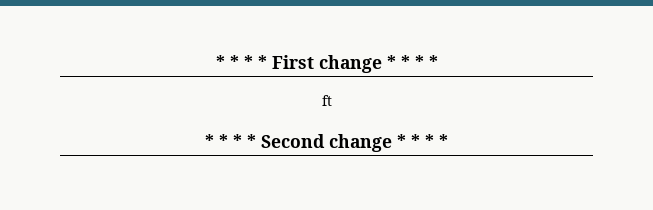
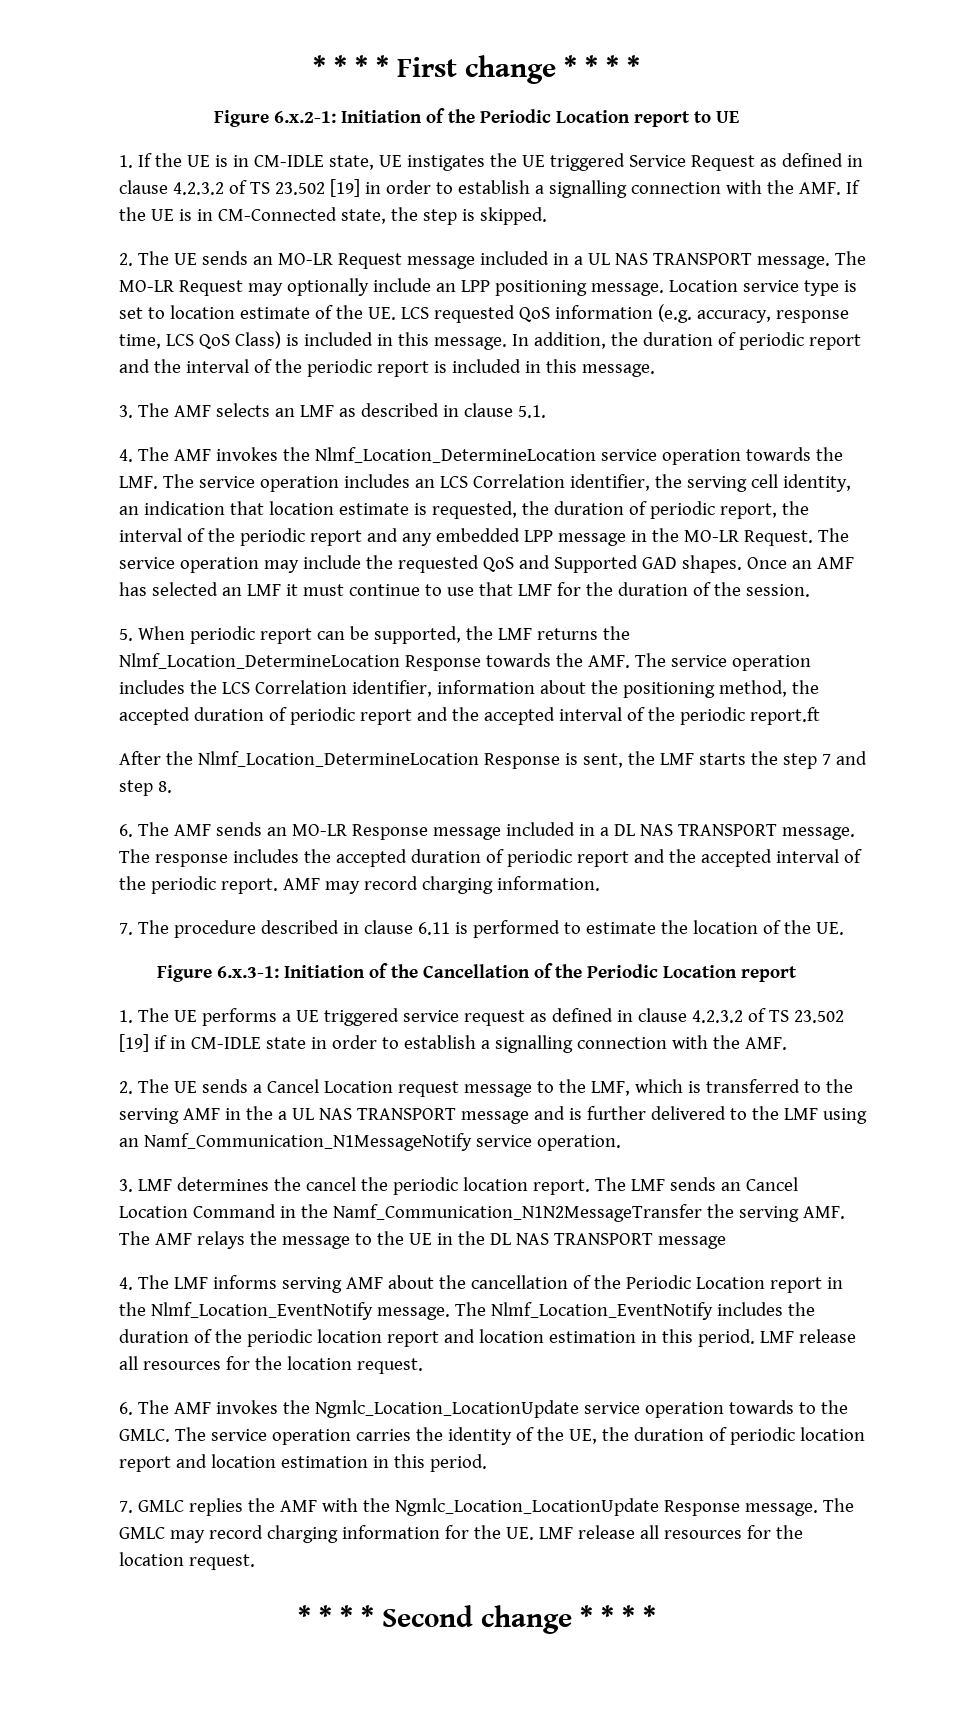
[321,95,332,106] ft -> [214,108,739,127] [119,153,864,171] [119,179,861,198] [119,207,548,225] [119,251,867,269] [119,278,858,296] [119,304,850,323] [119,331,862,350] [119,359,656,377] [119,403,547,418] [119,447,844,465] [119,474,852,492] [119,501,810,519] [119,528,850,546] [119,555,855,573] [119,582,811,597] [119,626,631,644] [119,653,812,671] [119,680,820,698] [119,707,821,725] [119,751,868,769] [119,780,173,796] [119,822,856,840] [119,849,863,867] [119,876,601,894] [119,920,845,938] [156,963,798,982] [119,1008,845,1026] [119,1034,788,1053] [119,1079,854,1097] [119,1106,868,1124] [119,1133,622,1151] [119,1177,799,1195] [119,1204,846,1222] [119,1231,727,1249] [119,1275,844,1293] [119,1302,816,1320] [119,1329,857,1347] [119,1356,424,1374] [119,1400,849,1418] [119,1427,866,1445] [119,1454,488,1472] [119,1498,855,1516] [119,1525,804,1543] [119,1552,256,1570] Figure 6.x.2-1: Initiation of the Periodic Location report to UE // 1. If the UE is in CM-IDLE state, UE instigates the UE triggered Service Request as defined in clause 4.2.3.2 of TS 23.502 [19] in order to establish a signalling connection with the AMF. If the UE is in CM-Connected state, the step is skipped. // 2. The UE sends an MO-LR Request message included in a UL NAS TRANSPORT message. The MO-LR Request may optionally include an LPP positioning message. Location service type is set to location estimate of the UE. LCS requested QoS information (e.g. accuracy, response time, LCS QoS Class) is included in this message. In addition, the duration of periodic report and the interval of the periodic report is included in this message. // 3. The AMF selects an LMF as described in clause 5.1. // 4. The AMF invokes the Nlmf_Location_DetermineLocation service operation towards the LMF. The service operation includes an LCS Correlation identifier, the serving cell identity, an indication that location estimate is requested, the duration of periodic report, the interval of the periodic report and any embedded LPP message in the MO-LR Request. The service operation may include the requested QoS and Supported GAD shapes. Once an AMF has selected an LMF it must continue to use that LMF for the duration of the session. // 5. When periodic report can be supported, the LMF returns the Nlmf_Location_DetermineLocation Response towards the AMF. The service operation includes the LCS Correlation identifier, information about the positioning method, the accepted duration of periodic report and the accepted interval of the periodic report.ft // After the Nlmf_Location_DetermineLocation Response is sent, the LMF starts the step 7 and step 8. // 6. The AMF sends an MO-LR Response message included in a DL NAS TRANSPORT message. The response includes the accepted duration of periodic report and the accepted interval of the periodic report. AMF may record charging information. // 7. The procedure described in clause 6.11 is performed to estimate the location of the UE. // Figure 6.x.3-1: Initiation of the Cancellation of the Periodic Location report // 1. The UE performs a UE triggered service request as defined in clause 4.2.3.2 of TS 23.502 [19] if in CM-IDLE state in order to establish a signalling connection with the AMF. // 2. The UE sends a Cancel Location request message to the LMF, which is transferred to the serving AMF in the a UL NAS TRANSPORT message and is further delivered to the LMF using an Namf_Communication_N1MessageNotify service operation. // 3. LMF determines the cancel the periodic location report. The LMF sends an Cancel Location Command in the Namf_Communication_N1N2MessageTransfer the serving AMF. The AMF relays the message to the UE in the DL NAS TRANSPORT message // 4. The LMF informs serving AMF about the cancellation of the Periodic Location report in the Nlmf_Location_EventNotify message. The Nlmf_Location_EventNotify includes the duration of the periodic location report and location estimation in this period. LMF release all resources for the location request. // 6. The AMF invokes the Ngmlc_Location_LocationUpdate service operation towards to the GMLC. The service operation carries the identity of the UE, the duration of periodic location report and location estimation in this period. // 7. GMLC replies the AMF with the Ngmlc_Location_LocationUpdate Response message. The GMLC may record charging information for the UE. LMF release all resources for the location request.

